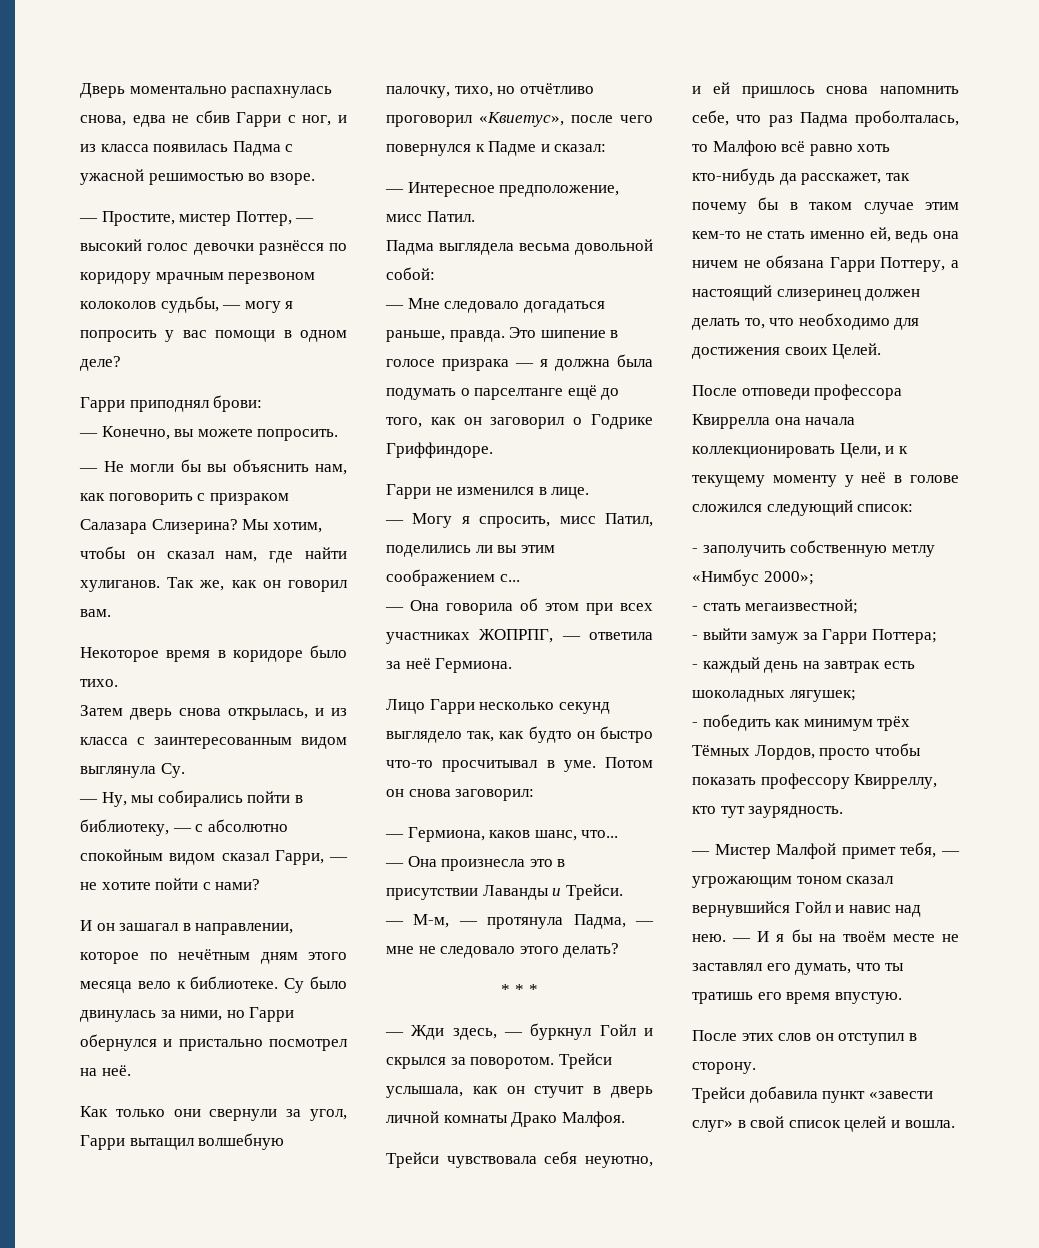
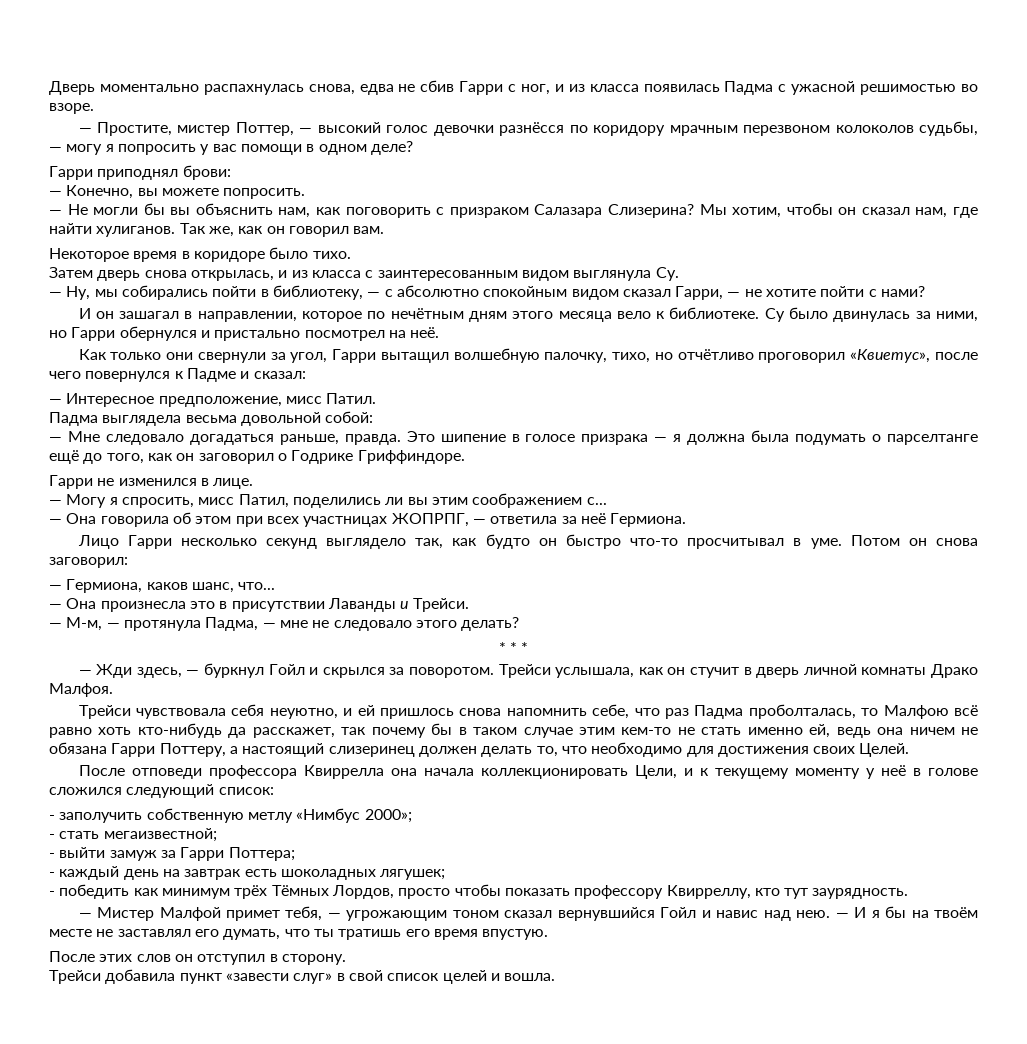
[386,632,470,644] участниках -> [303,516,388,527] участницах

